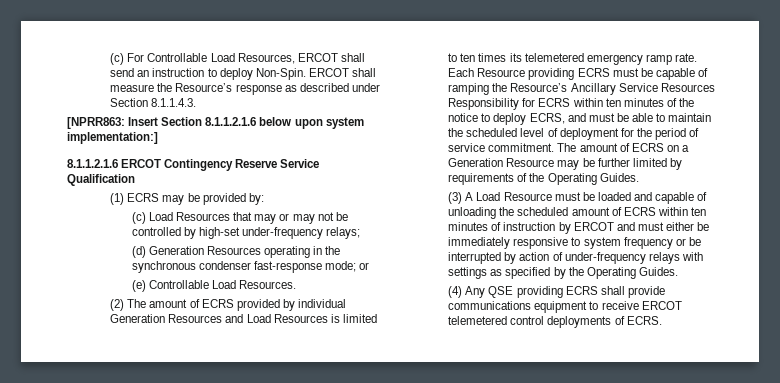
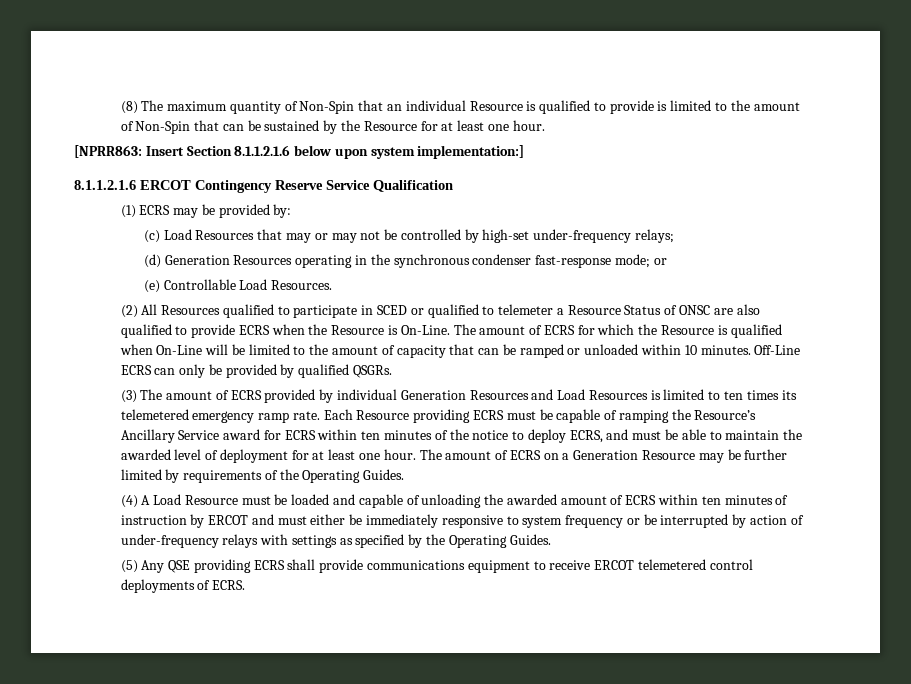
[110,53,365,65] [110,68,376,80] [110,83,380,95] [110,98,197,107] (c) For Controllable Load Resources, ERCOT shall send an instruction to deploy Non-Spin. ERCOT shall measure the Resource’s response as described under Section 8.1.1.4.3. -> [120,100,800,114] [120,120,545,134] (8) The maximum quantity of Non-Spin that an individual Resource is qualified to provide is limited to the amount of Non-Spin that can be sustained by the Resource for at least one hour.
(125, 305) none -> [141,304,760,318] [120,324,782,338] [119,344,801,358] [120,364,393,378] [120,390,137,403] All Resources qualified to participate in SCED or qualified to telemeter a Resource Status of ONSC are also qualified to provide ECRS when the Resource is On-Line. The amount of ECRS for which the Resource is qualified when On-Line will be limited to the amount of capacity that can be ramped or unloaded within 10 minutes. Off-Line ECRS can only be provided by qualified QSGRs. // (3)
[660,83,715,92] [448,98,520,110] Resources Responsibility -> [223,429,261,440] award
[466,128,518,137] scheduled -> [120,449,171,460] awarded
[636,128,700,140] [448,143,555,152] the period of service commitment. -> [312,449,416,460] at least one hour.
[448,192,463,204] (3) -> [120,495,138,508] (4)
[517,207,569,216] scheduled -> [506,494,557,505] awarded
[448,286,463,298] (4) -> [120,560,138,573] (5)

